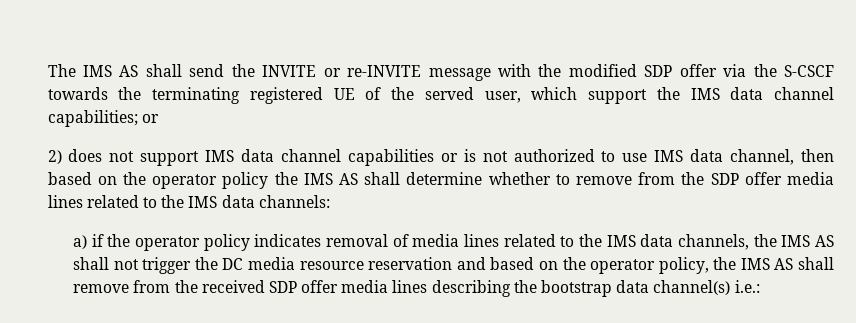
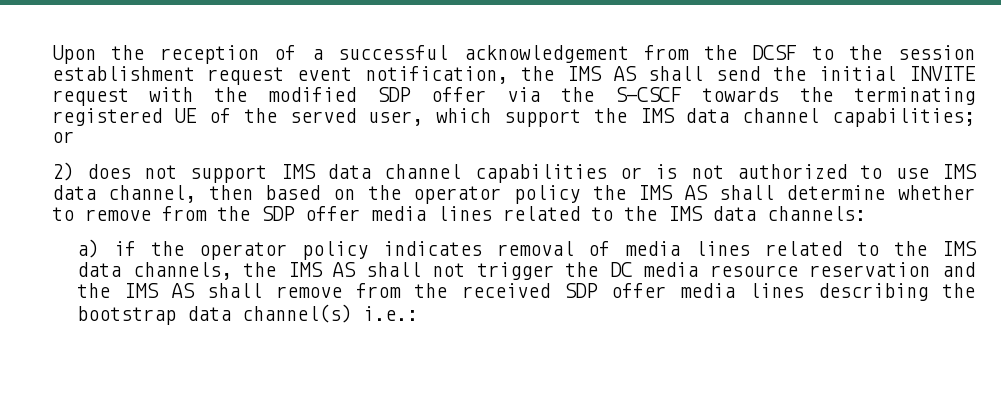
[47,64,76,77] The -> [51,45,976,64] [51,66,555,85] Upon the reception of a successful acknowledgement from the DCSF to the session establishment request event notification, the
[262,65,491,81] INVITE or re-INVITE message -> [819,66,975,81] [51,88,129,106] initial INVITE request
[490,257,709,274] based on the operator policy, -> (975, 269) none

